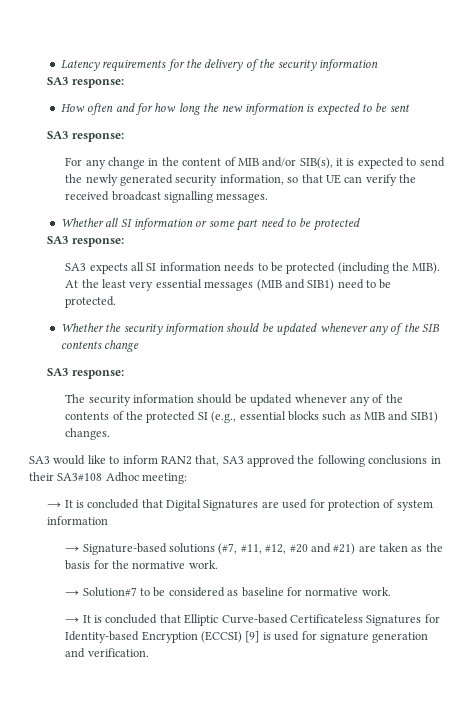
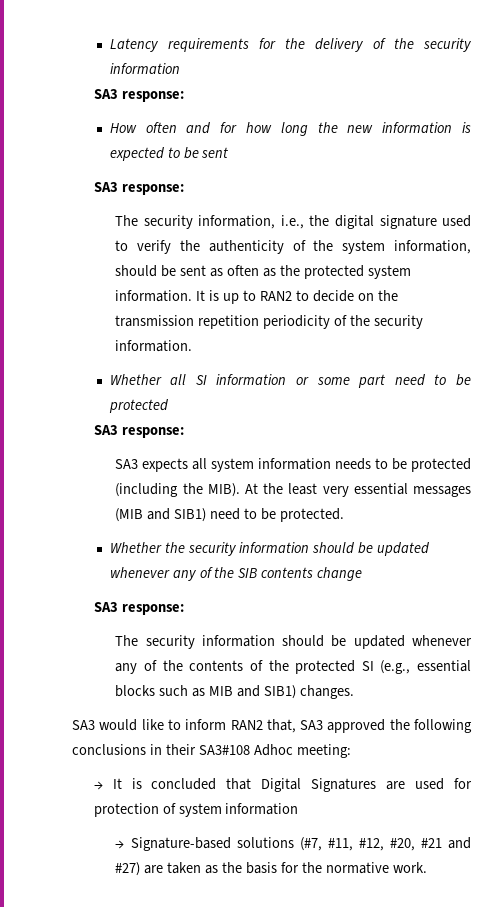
[65,157,445,169] [65,174,417,186] [65,191,269,203] For any change in the content of MIB and/or SIB(s), it is expected to send the newly generated security information, so that UE can verify the received broadcast signalling messages. -> [115,215,472,229] [115,240,471,254] [115,265,411,279] [115,290,398,304] [115,315,424,329] [115,340,193,352] The security information, i.e., the digital signature used to verify the authenticity of the system information, should be sent as often as the protected system information. It is up to RAN2 to decide on the transmission repetition periodicity of the security information.
[146,263,157,271] SI -> [211,458,255,472] system
[289,543,356,555] #20 and #21) -> [389,837,471,851] [115,862,141,876] #20, #21 and #27)
[65,587,391,597] [65,614,440,626] [65,631,429,643] [65,648,149,658] // → Solution#7 to be considered as baseline for normative work. // → It is concluded that Elliptic Curve-based Certificateless Signatures for Identity-based Encryption (ECCSI) [9] is used for signature generation and verification. -> (427, 867) none

